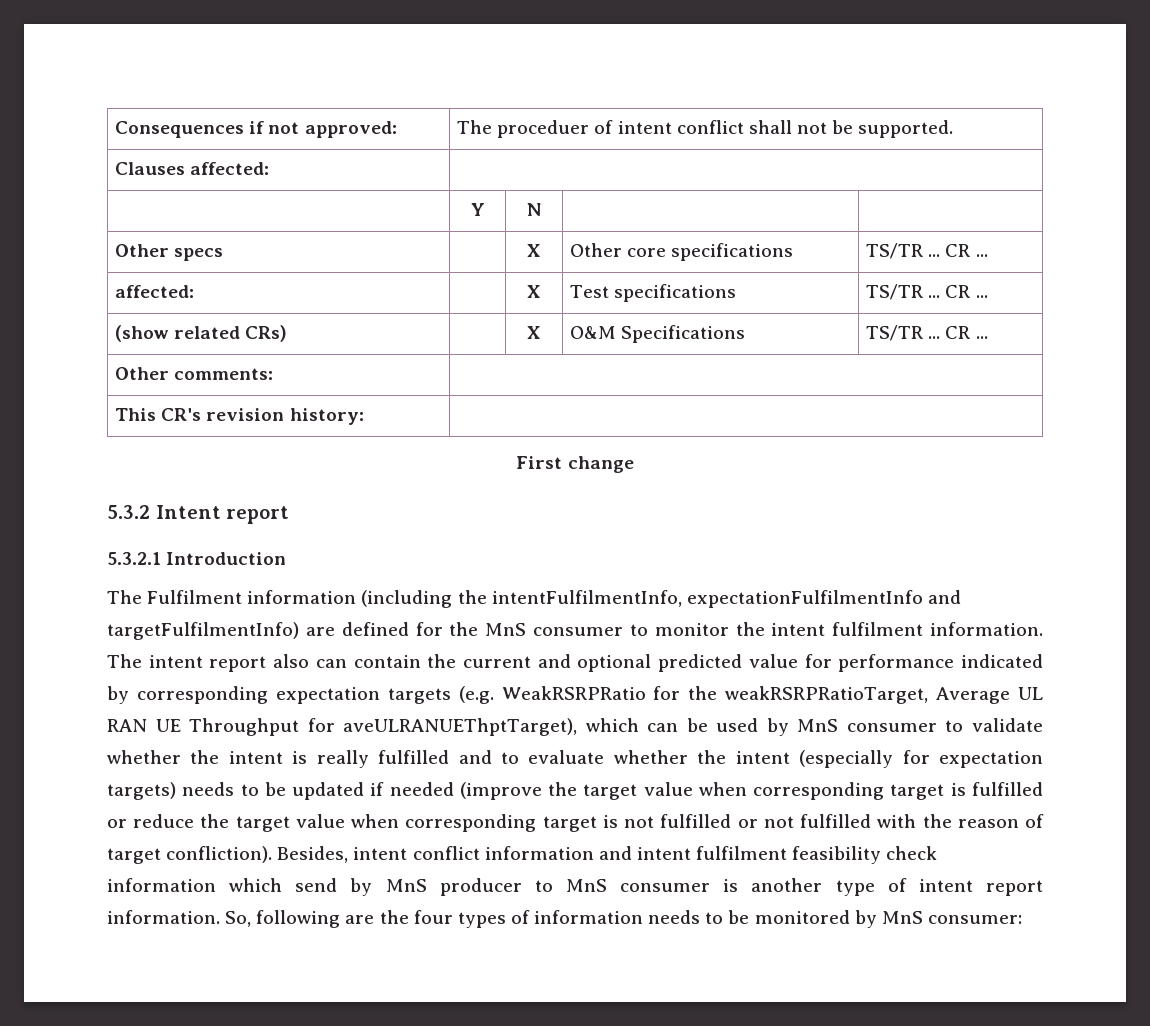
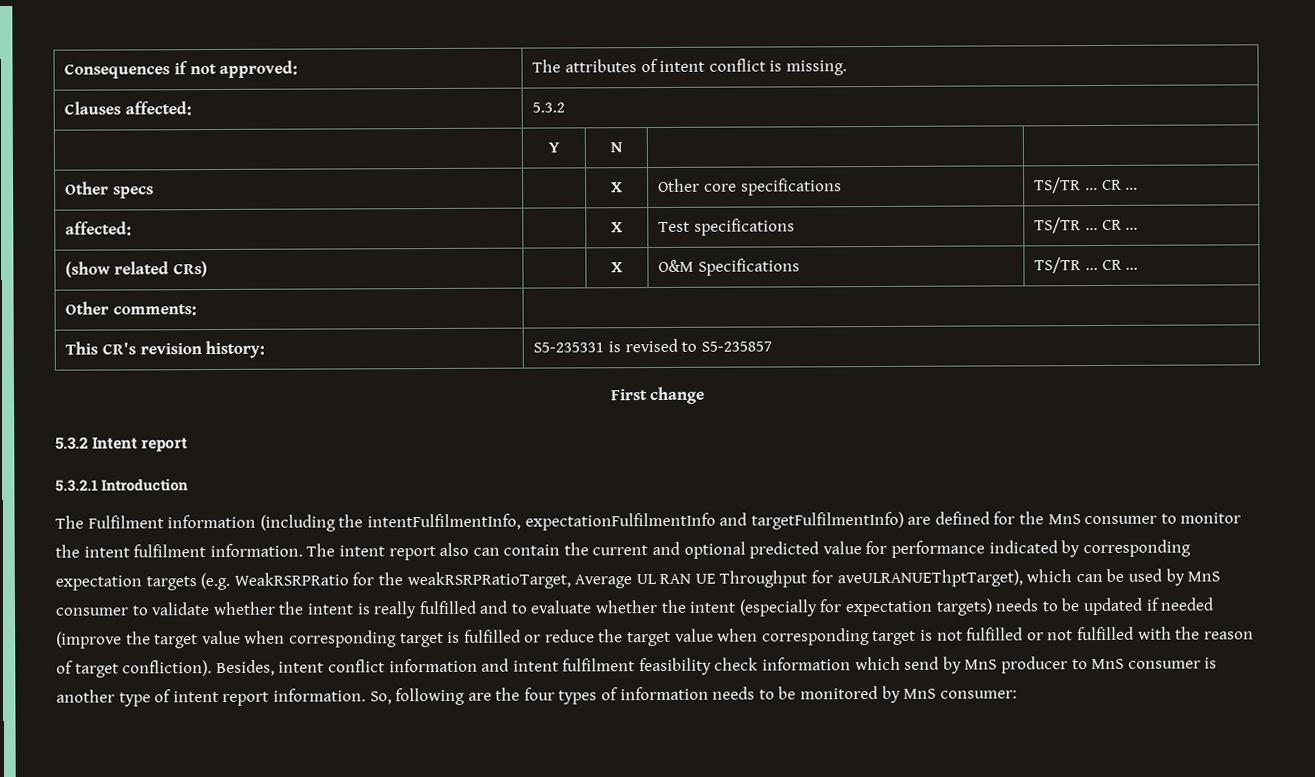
[497,120,590,138] proceduer -> [564,59,637,73] attributes
[748,120,954,138] shall not be supported. -> [769,60,847,76] is missing.
(270, 168) none -> [532,102,566,113] 5.3.2
(364, 416) none -> [533,338,772,353] S5-235331 is revised to S5-235857

